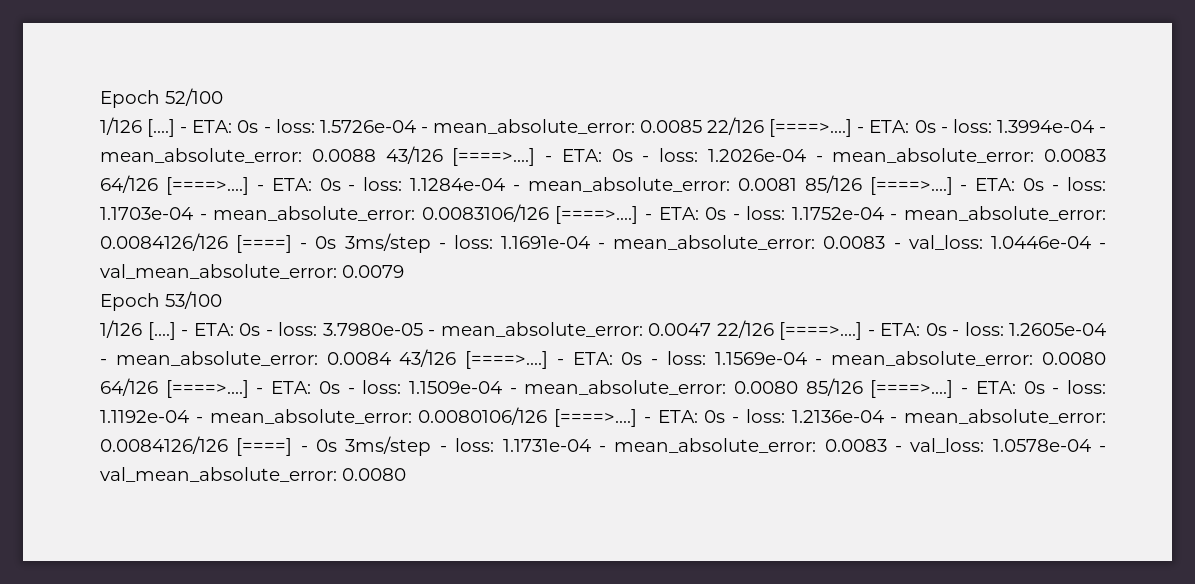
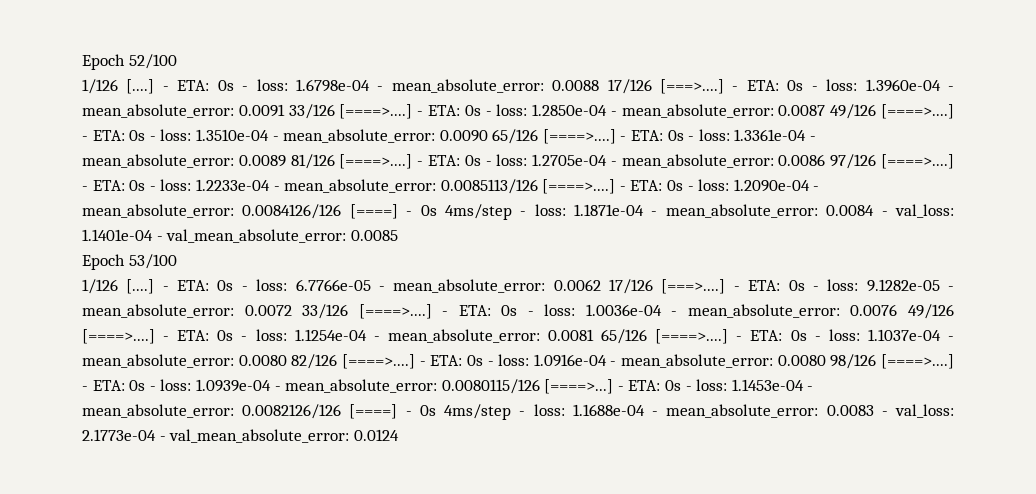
[319,117,1106,137] [100,146,1106,166] [100,175,1106,195] [100,204,1107,224] [100,233,1106,253] [100,264,404,279] 1.5726e-04 - mean_absolute_error: 0.0085 22/126 [====>....] - ETA: 0s - loss: 1.3994e-04 - mean_absolute_error: 0.0088 43/126 [====>....] - ETA: 0s - loss: 1.2026e-04 - mean_absolute_error: 0.0083 64/126 [====>....] - ETA: 0s - loss: 1.1284e-04 - mean_absolute_error: 0.0081 85/126 [====>....] - ETA: 0s - loss: 1.1703e-04 - mean_absolute_error: 0.0083106/126 [====>....] - ETA: 0s - loss: 1.1752e-04 - mean_absolute_error: 0.0084126/126 [====] - 0s 3ms/step - loss: 1.1691e-04 - mean_absolute_error: 0.0083 - val_loss: 1.0446e-04 - val_mean_absolute_error: 0.0079 -> [295,79,955,94] [82,104,955,119] [82,129,817,144] [82,154,955,169] [82,179,820,194] [82,204,954,220] [82,229,398,243] 1.6798e-04 - mean_absolute_error: 0.0088 17/126 [===>....] - ETA: 0s - loss: 1.3960e-04 - mean_absolute_error: 0.0091 33/126 [====>....] - ETA: 0s - loss: 1.2850e-04 - mean_absolute_error: 0.0087 49/126 [====>....] - ETA: 0s - loss: 1.3510e-04 - mean_absolute_error: 0.0090 65/126 [====>....] - ETA: 0s - loss: 1.3361e-04 - mean_absolute_error: 0.0089 81/126 [====>....] - ETA: 0s - loss: 1.2705e-04 - mean_absolute_error: 0.0086 97/126 [====>....] - ETA: 0s - loss: 1.2233e-04 - mean_absolute_error: 0.0085113/126 [====>....] - ETA: 0s - loss: 1.2090e-04 - mean_absolute_error: 0.0084126/126 [====] - 0s 4ms/step - loss: 1.1871e-04 - mean_absolute_error: 0.0084 - val_loss: 1.1401e-04 - val_mean_absolute_error: 0.0085
[322,320,1106,340] [100,349,1106,369] [100,378,1107,398] [100,407,1106,427] [100,436,1106,456] [100,467,406,482] 3.7980e-05 - mean_absolute_error: 0.0047 22/126 [====>....] - ETA: 0s - loss: 1.2605e-04 - mean_absolute_error: 0.0084 43/126 [====>....] - ETA: 0s - loss: 1.1569e-04 - mean_absolute_error: 0.0080 64/126 [====>....] - ETA: 0s - loss: 1.1509e-04 - mean_absolute_error: 0.0080 85/126 [====>....] - ETA: 0s - loss: 1.1192e-04 - mean_absolute_error: 0.0080106/126 [====>....] - ETA: 0s - loss: 1.2136e-04 - mean_absolute_error: 0.0084126/126 [====] - 0s 3ms/step - loss: 1.1731e-04 - mean_absolute_error: 0.0083 - val_loss: 1.0578e-04 - val_mean_absolute_error: 0.0080 -> [295,279,954,294] [82,304,955,319] [82,329,954,344] [82,354,954,369] [82,379,814,394] [82,404,954,420] [82,429,399,443] 6.7766e-05 - mean_absolute_error: 0.0062 17/126 [===>....] - ETA: 0s - loss: 9.1282e-05 - mean_absolute_error: 0.0072 33/126 [====>....] - ETA: 0s - loss: 1.0036e-04 - mean_absolute_error: 0.0076 49/126 [====>....] - ETA: 0s - loss: 1.1254e-04 - mean_absolute_error: 0.0081 65/126 [====>....] - ETA: 0s - loss: 1.1037e-04 - mean_absolute_error: 0.0080 82/126 [====>....] - ETA: 0s - loss: 1.0916e-04 - mean_absolute_error: 0.0080 98/126 [====>....] - ETA: 0s - loss: 1.0939e-04 - mean_absolute_error: 0.0080115/126 [====>...] - ETA: 0s - loss: 1.1453e-04 - mean_absolute_error: 0.0082126/126 [====] - 0s 4ms/step - loss: 1.1688e-04 - mean_absolute_error: 0.0083 - val_loss: 2.1773e-04 - val_mean_absolute_error: 0.0124

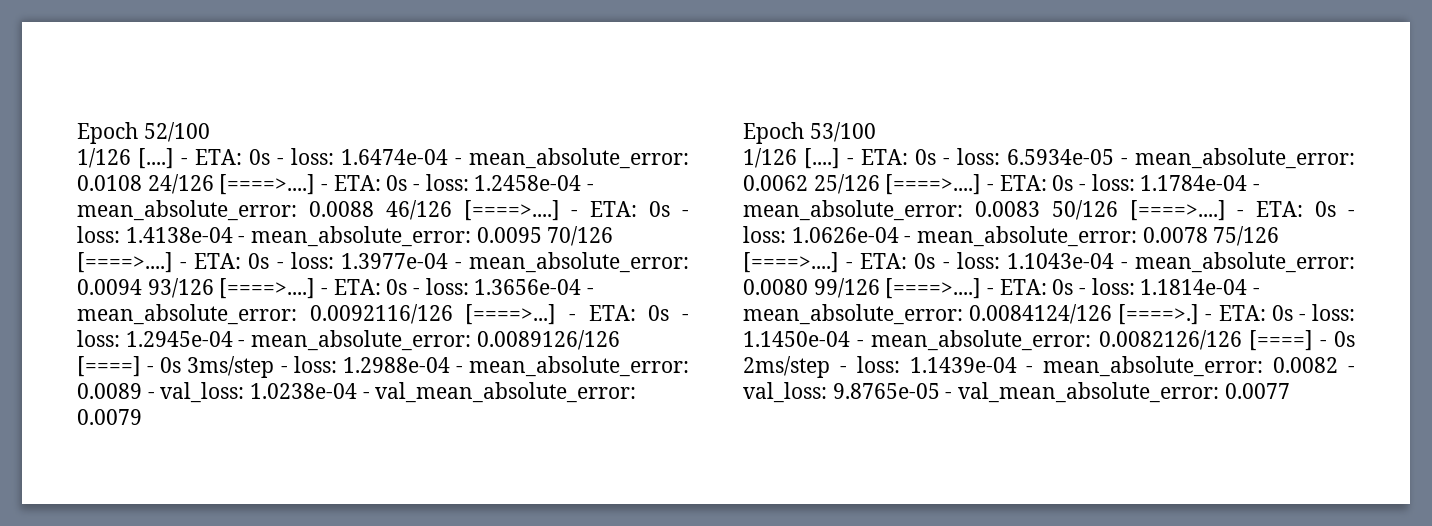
[295,79,955,94] [82,104,955,119] [82,129,817,144] [82,154,955,169] [82,179,820,194] [82,204,954,220] [82,229,398,243] 1.6798e-04 - mean_absolute_error: 0.0088 17/126 [===>....] - ETA: 0s - loss: 1.3960e-04 - mean_absolute_error: 0.0091 33/126 [====>....] - ETA: 0s - loss: 1.2850e-04 - mean_absolute_error: 0.0087 49/126 [====>....] - ETA: 0s - loss: 1.3510e-04 - mean_absolute_error: 0.0090 65/126 [====>....] - ETA: 0s - loss: 1.3361e-04 - mean_absolute_error: 0.0089 81/126 [====>....] - ETA: 0s - loss: 1.2705e-04 - mean_absolute_error: 0.0086 97/126 [====>....] - ETA: 0s - loss: 1.2233e-04 - mean_absolute_error: 0.0085113/126 [====>....] - ETA: 0s - loss: 1.2090e-04 - mean_absolute_error: 0.0084126/126 [====] - 0s 4ms/step - loss: 1.1871e-04 - mean_absolute_error: 0.0084 - val_loss: 1.1401e-04 - val_mean_absolute_error: 0.0085 -> [341,148,689,169] [77,174,595,195] [77,200,689,221] [77,226,614,247] [77,252,689,273] [77,278,595,299] [77,304,689,325] [77,330,620,351] [77,356,689,378] [77,382,637,403] [77,409,142,425] 1.6474e-04 - mean_absolute_error: 0.0108 24/126 [====>....] - ETA: 0s - loss: 1.2458e-04 - mean_absolute_error: 0.0088 46/126 [====>....] - ETA: 0s - loss: 1.4138e-04 - mean_absolute_error: 0.0095 70/126 [====>....] - ETA: 0s - loss: 1.3977e-04 - mean_absolute_error: 0.0094 93/126 [====>....] - ETA: 0s - loss: 1.3656e-04 - mean_absolute_error: 0.0092116/126 [====>...] - ETA: 0s - loss: 1.2945e-04 - mean_absolute_error: 0.0089126/126 [====] - 0s 3ms/step - loss: 1.2988e-04 - mean_absolute_error: 0.0089 - val_loss: 1.0238e-04 - val_mean_absolute_error: 0.0079
[295,279,371,291] 6.7766e-05 -> [1007,149,1114,165] 6.5934e-05
[609,279,954,294] [82,304,955,319] [82,329,954,344] [82,354,954,369] [82,379,804,394] 17/126 [===>....] - ETA: 0s - loss: 9.1282e-05 - mean_absolute_error: 0.0072 33/126 [====>....] - ETA: 0s - loss: 1.0036e-04 - mean_absolute_error: 0.0076 49/126 [====>....] - ETA: 0s - loss: 1.1254e-04 - mean_absolute_error: 0.0081 65/126 [====>....] - ETA: 0s - loss: 1.1037e-04 - mean_absolute_error: 0.0080 82/126 [====>....] - ETA: 0s - loss: 1.0916e-04 - mean_absolute_error: 0.0080 98/126 [====>....] - ETA: 0s - loss: 1.0939e-04 - mean_absolute_error: 0.0080115/126 [====>...] - ETA: 0s - loss: 1.1453e-04 -> [813,174,1261,195] [743,200,1355,221] [743,226,1280,247] [743,252,1355,273] [743,278,1261,299] [743,304,1355,325] [743,331,850,347] 25/126 [====>....] - ETA: 0s - loss: 1.1784e-04 - mean_absolute_error: 0.0083 50/126 [====>....] - ETA: 0s - loss: 1.0626e-04 - mean_absolute_error: 0.0078 75/126 [====>....] - ETA: 0s - loss: 1.1043e-04 - mean_absolute_error: 0.0080 99/126 [====>....] - ETA: 0s - loss: 1.1814e-04 - mean_absolute_error: 0.0084124/126 [====>.] - ETA: 0s - loss: 1.1450e-04
[444,404,954,420] [82,429,399,443] 4ms/step - loss: 1.1688e-04 - mean_absolute_error: 0.0083 - val_loss: 2.1773e-04 - val_mean_absolute_error: 0.0124 -> [743,356,1355,378] [743,382,1290,403] 2ms/step - loss: 1.1439e-04 - mean_absolute_error: 0.0082 - val_loss: 9.8765e-05 - val_mean_absolute_error: 0.0077

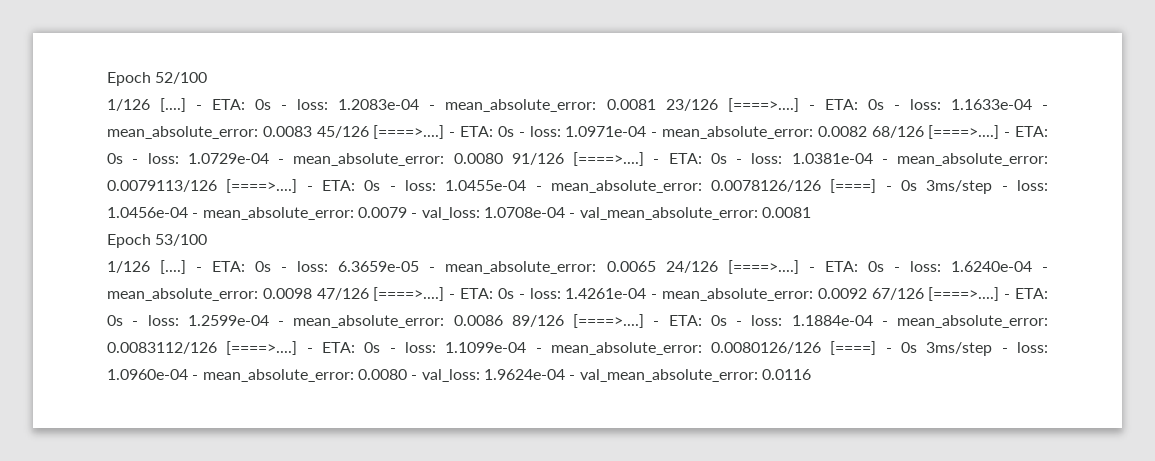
[341,148,689,169] [77,174,595,195] [77,200,689,221] [77,226,614,247] [77,252,689,273] [77,278,595,299] [77,304,689,325] [77,330,620,351] [77,356,689,378] [77,382,637,403] [77,409,142,425] 1.6474e-04 - mean_absolute_error: 0.0108 24/126 [====>....] - ETA: 0s - loss: 1.2458e-04 - mean_absolute_error: 0.0088 46/126 [====>....] - ETA: 0s - loss: 1.4138e-04 - mean_absolute_error: 0.0095 70/126 [====>....] - ETA: 0s - loss: 1.3977e-04 - mean_absolute_error: 0.0094 93/126 [====>....] - ETA: 0s - loss: 1.3656e-04 - mean_absolute_error: 0.0092116/126 [====>...] - ETA: 0s - loss: 1.2945e-04 - mean_absolute_error: 0.0089126/126 [====] - 0s 3ms/step - loss: 1.2988e-04 - mean_absolute_error: 0.0089 - val_loss: 1.0238e-04 - val_mean_absolute_error: 0.0079 -> [338,98,1049,112] [107,125,1048,139] [107,152,1048,166] [107,179,1048,194] [107,207,811,220] 1.2083e-04 - mean_absolute_error: 0.0081 23/126 [====>....] - ETA: 0s - loss: 1.1633e-04 - mean_absolute_error: 0.0083 45/126 [====>....] - ETA: 0s - loss: 1.0971e-04 - mean_absolute_error: 0.0082 68/126 [====>....] - ETA: 0s - loss: 1.0729e-04 - mean_absolute_error: 0.0080 91/126 [====>....] - ETA: 0s - loss: 1.0381e-04 - mean_absolute_error: 0.0079113/126 [====>....] - ETA: 0s - loss: 1.0455e-04 - mean_absolute_error: 0.0078126/126 [====] - 0s 3ms/step - loss: 1.0456e-04 - mean_absolute_error: 0.0079 - val_loss: 1.0708e-04 - val_mean_absolute_error: 0.0081
[1007,148,1355,169] [743,174,1261,195] [743,200,1355,221] [743,226,1280,247] [743,252,1355,273] [743,278,1261,299] [743,304,1355,325] [743,330,1355,351] [743,356,1355,378] [743,382,1290,403] 6.5934e-05 - mean_absolute_error: 0.0062 25/126 [====>....] - ETA: 0s - loss: 1.1784e-04 - mean_absolute_error: 0.0083 50/126 [====>....] - ETA: 0s - loss: 1.0626e-04 - mean_absolute_error: 0.0078 75/126 [====>....] - ETA: 0s - loss: 1.1043e-04 - mean_absolute_error: 0.0080 99/126 [====>....] - ETA: 0s - loss: 1.1814e-04 - mean_absolute_error: 0.0084124/126 [====>.] - ETA: 0s - loss: 1.1450e-04 - mean_absolute_error: 0.0082126/126 [====] - 0s 2ms/step - loss: 1.1439e-04 - mean_absolute_error: 0.0082 - val_loss: 9.8765e-05 - val_mean_absolute_error: 0.0077 -> [338,260,1049,274] [107,287,1048,301] [107,314,1048,328] [107,341,1048,356] [107,369,811,382] 6.3659e-05 - mean_absolute_error: 0.0065 24/126 [====>....] - ETA: 0s - loss: 1.6240e-04 - mean_absolute_error: 0.0098 47/126 [====>....] - ETA: 0s - loss: 1.4261e-04 - mean_absolute_error: 0.0092 67/126 [====>....] - ETA: 0s - loss: 1.2599e-04 - mean_absolute_error: 0.0086 89/126 [====>....] - ETA: 0s - loss: 1.1884e-04 - mean_absolute_error: 0.0083112/126 [====>....] - ETA: 0s - loss: 1.1099e-04 - mean_absolute_error: 0.0080126/126 [====] - 0s 3ms/step - loss: 1.0960e-04 - mean_absolute_error: 0.0080 - val_loss: 1.9624e-04 - val_mean_absolute_error: 0.0116

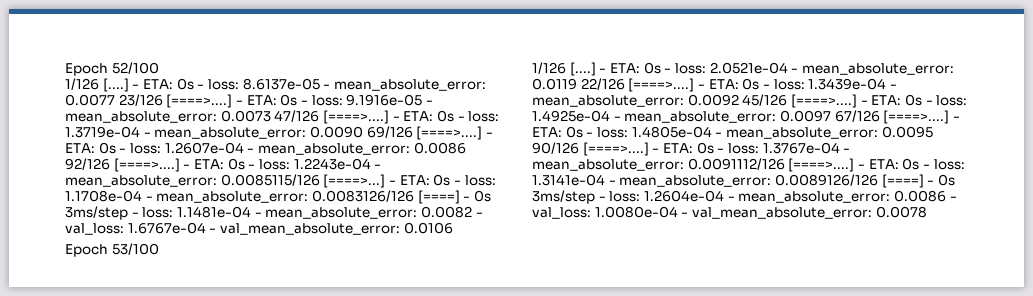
[338,99,656,112] 1.2083e-04 - mean_absolute_error: 0.0081 -> [242,78,486,91] [65,94,115,106] 8.6137e-05 - mean_absolute_error: 0.0077
[950,99,1049,110] [107,125,1048,139] [107,152,1048,166] [107,179,1048,194] [107,207,811,220] 1.1633e-04 - mean_absolute_error: 0.0083 45/126 [====>....] - ETA: 0s - loss: 1.0971e-04 - mean_absolute_error: 0.0082 68/126 [====>....] - ETA: 0s - loss: 1.0729e-04 - mean_absolute_error: 0.0080 91/126 [====>....] - ETA: 0s - loss: 1.0381e-04 - mean_absolute_error: 0.0079113/126 [====>....] - ETA: 0s - loss: 1.0455e-04 - mean_absolute_error: 0.0078126/126 [====] - 0s 3ms/step - loss: 1.0456e-04 - mean_absolute_error: 0.0079 - val_loss: 1.0708e-04 - val_mean_absolute_error: 0.0081 -> [346,94,433,106] [65,110,500,124] [65,126,493,140] [65,142,466,155] [65,158,382,172] [65,174,496,188] [65,190,491,204] [65,206,483,220] [65,222,453,235] 9.1916e-05 - mean_absolute_error: 0.0073 47/126 [====>....] - ETA: 0s - loss: 1.3719e-04 - mean_absolute_error: 0.0090 69/126 [====>....] - ETA: 0s - loss: 1.2607e-04 - mean_absolute_error: 0.0086 92/126 [====>....] - ETA: 0s - loss: 1.2243e-04 - mean_absolute_error: 0.0085115/126 [====>...] - ETA: 0s - loss: 1.1708e-04 - mean_absolute_error: 0.0083126/126 [====] - 0s 3ms/step - loss: 1.1481e-04 - mean_absolute_error: 0.0082 - val_loss: 1.6767e-04 - val_mean_absolute_error: 0.0106
[338,260,1049,274] [107,287,867,301] 6.3659e-05 - mean_absolute_error: 0.0065 24/126 [====>....] - ETA: 0s - loss: 1.6240e-04 - mean_absolute_error: 0.0098 47/126 [====>....] - ETA: 0s - loss: 1.4261e-04 - mean_absolute_error: 0.0092 -> [709,62,954,75] [532,78,897,92] [532,94,968,108] [532,110,831,123] 2.0521e-04 - mean_absolute_error: 0.0119 22/126 [====>....] - ETA: 0s - loss: 1.3439e-04 - mean_absolute_error: 0.0092 45/126 [====>....] - ETA: 0s - loss: 1.4925e-04 - mean_absolute_error: 0.0097
[187,314,1048,328] [107,341,1048,356] [107,369,811,382] 1.2599e-04 - mean_absolute_error: 0.0086 89/126 [====>....] - ETA: 0s - loss: 1.1884e-04 - mean_absolute_error: 0.0083112/126 [====>....] - ETA: 0s - loss: 1.1099e-04 - mean_absolute_error: 0.0080126/126 [====] - 0s 3ms/step - loss: 1.0960e-04 - mean_absolute_error: 0.0080 - val_loss: 1.9624e-04 - val_mean_absolute_error: 0.0116 -> [631,126,933,139] [532,142,851,156] [532,158,965,172] [532,174,955,188] [532,190,957,204] [532,206,927,219] 1.4805e-04 - mean_absolute_error: 0.0095 90/126 [====>....] - ETA: 0s - loss: 1.3767e-04 - mean_absolute_error: 0.0091112/126 [====>....] - ETA: 0s - loss: 1.3141e-04 - mean_absolute_error: 0.0089126/126 [====] - 0s 3ms/step - loss: 1.2604e-04 - mean_absolute_error: 0.0086 - val_loss: 1.0080e-04 - val_mean_absolute_error: 0.0078

